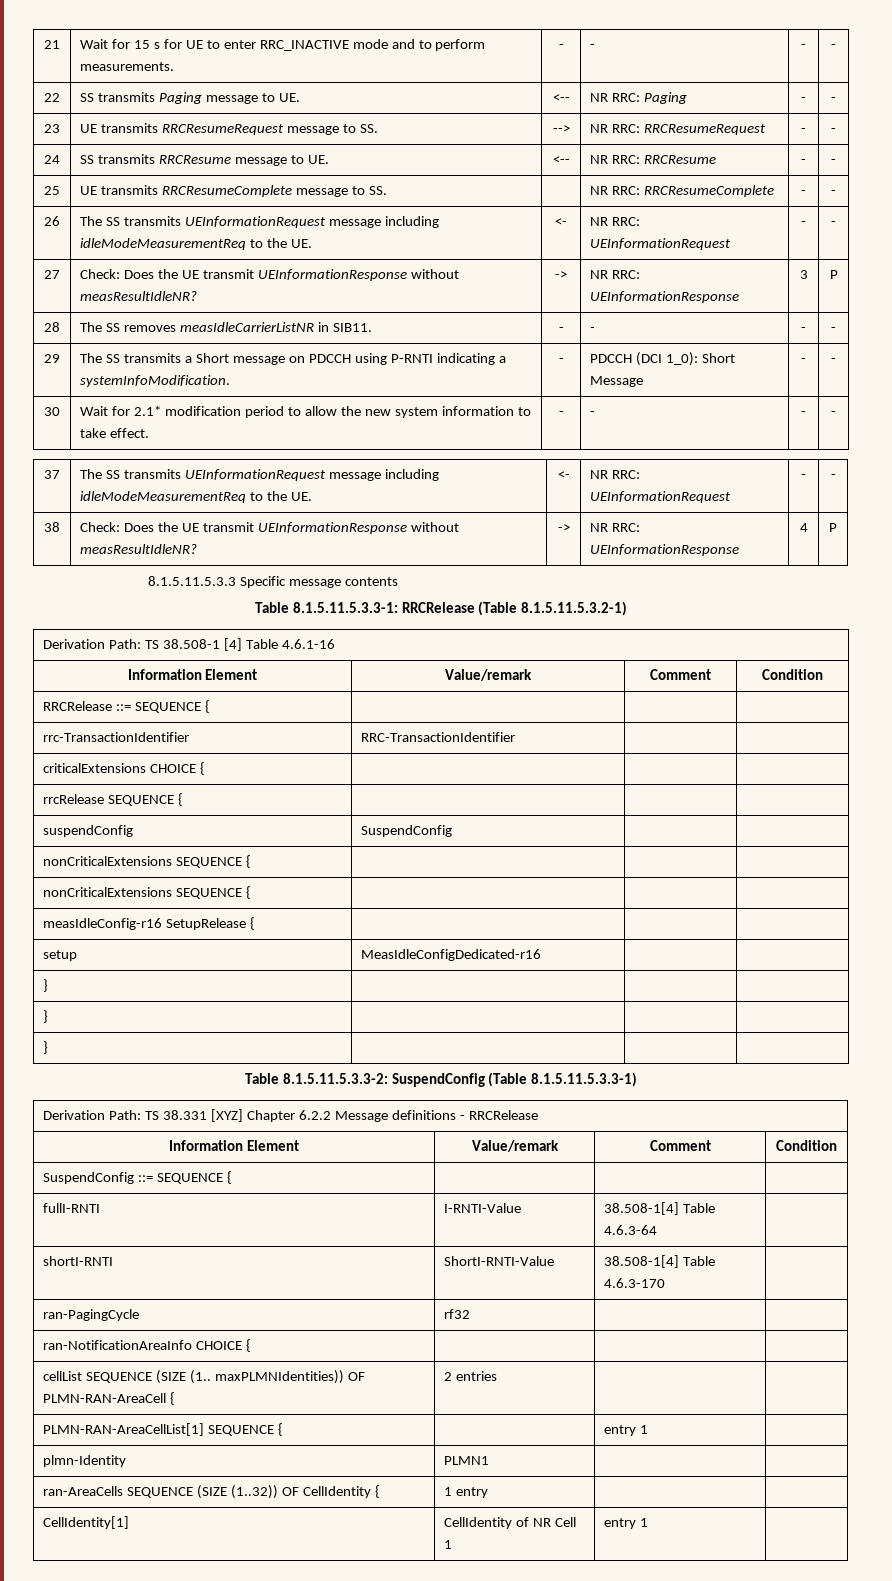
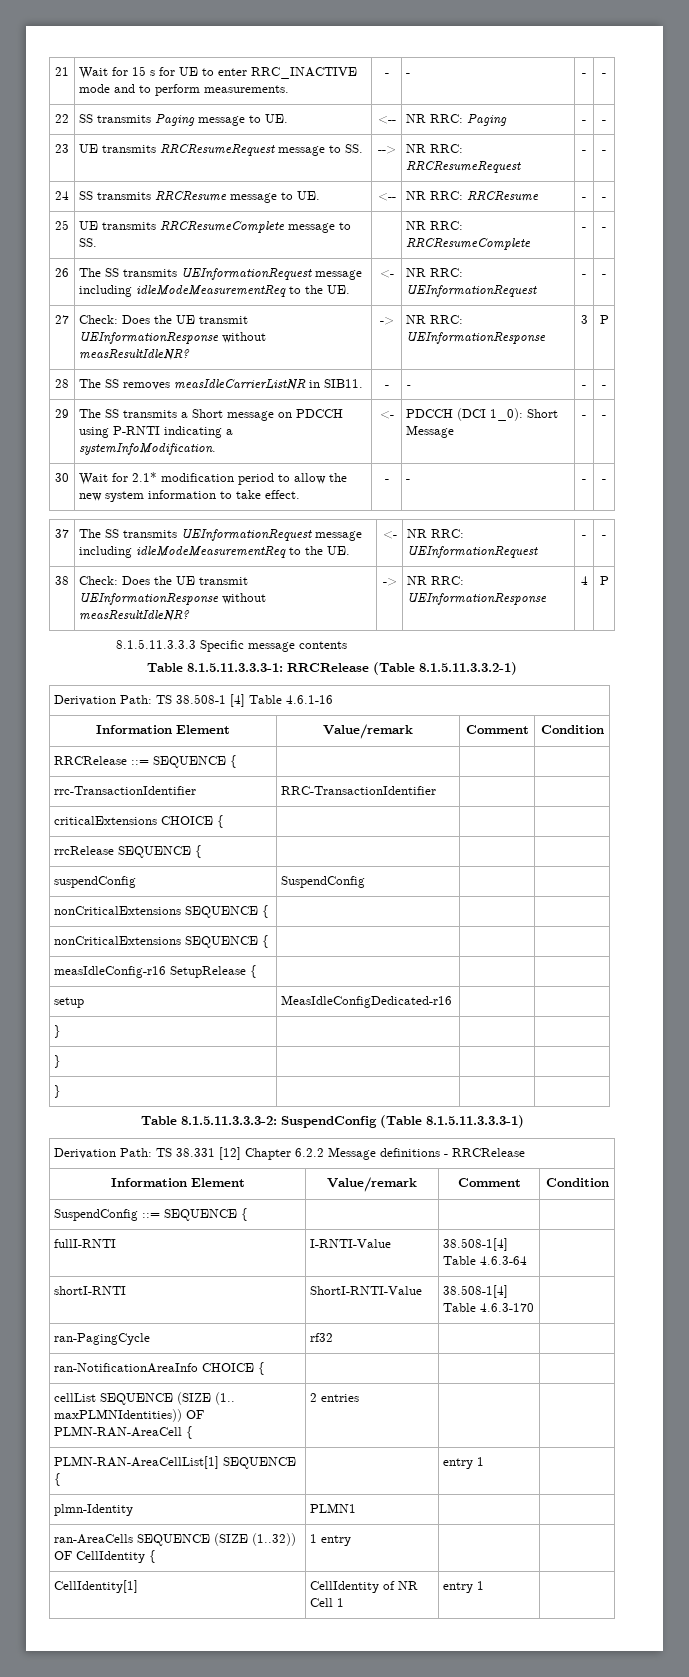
[558,358,564,363] - -> [379,411,394,419] <-
[148,576,237,586] 8.1.5.11.5.3.3 -> [115,639,196,649] 8.1.5.11.3.3.3
[292,602,398,613] 8.1.5.11.5.3.3-1: -> [187,663,283,672] 8.1.5.11.3.3.3-1:
[521,601,628,616] 8.1.5.11.5.3.2-1) -> [419,662,517,675] 8.1.5.11.3.3.2-1)
[282,1073,388,1084] 8.1.5.11.5.3.3-2: -> [180,1116,277,1125] 8.1.5.11.3.3.3-2:
[531,1072,638,1087] 8.1.5.11.5.3.3-1) -> [425,1115,524,1128] 8.1.5.11.3.3.3-1)
[211,1109,244,1122] [XYZ] -> [219,1147,242,1160] [12]

